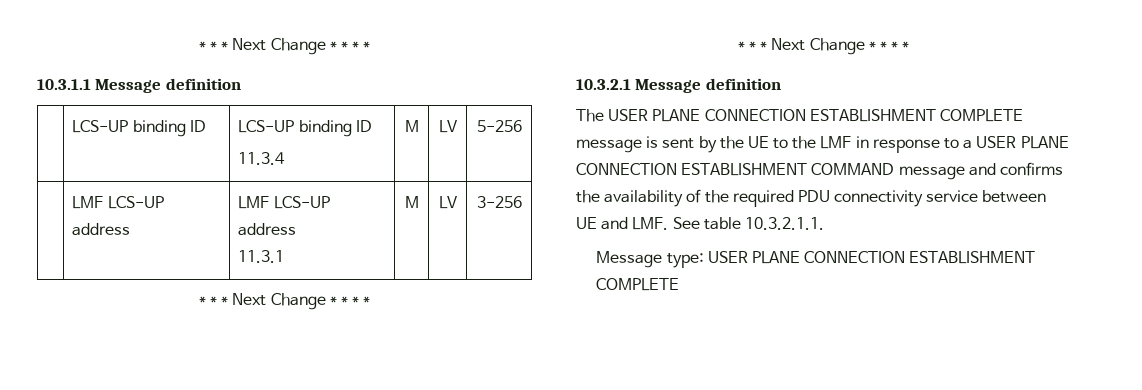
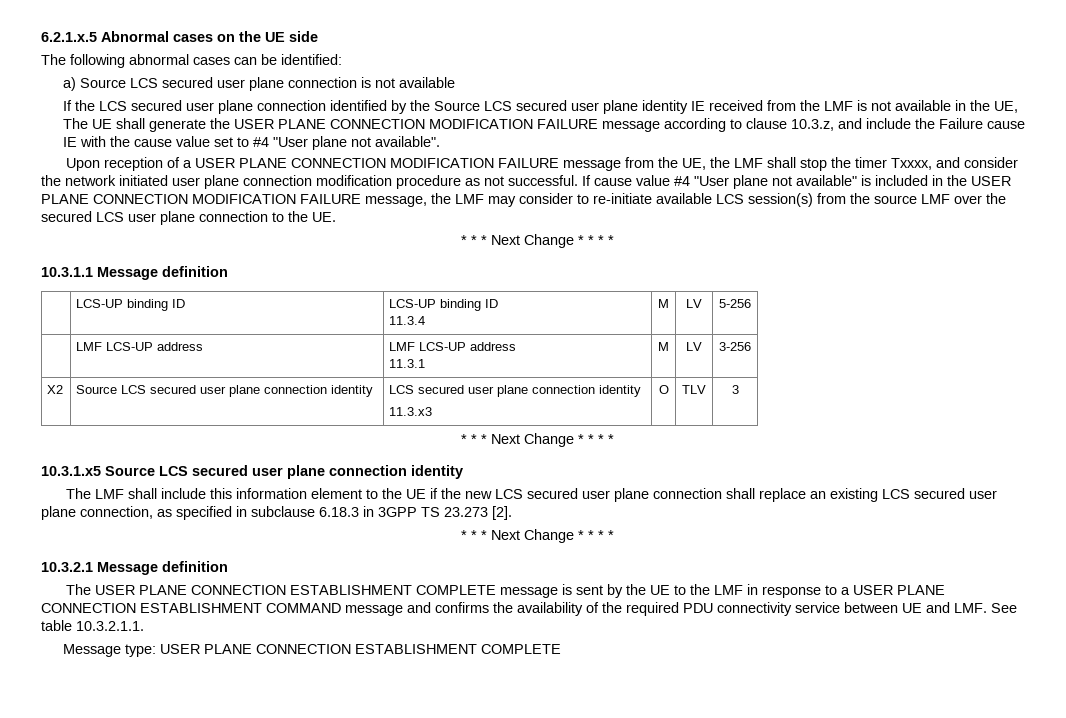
(198, 45) none -> [41,31,318,42] [41,54,342,68] [62,77,455,91] [62,100,1018,114] [62,118,1025,132] [62,136,440,150] [66,157,1019,171] [41,175,1011,189] [41,193,1006,207] [41,211,336,225] 6.2.1.x.5 Abnormal cases on the UE side // The following abnormal cases can be identified: // a) Source LCS secured user plane connection is not available // If the LCS secured user plane connection identified by the Source LCS secured user plane identity IE received from the LMF is not available in the UE, The UE shall generate the USER PLANE CONNECTION MODIFICATION FAILURE message according to clause 10.3.z, and include the Failure cause IE with the cause value set to #4 "User plane not available". // Upon reception of a USER PLANE CONNECTION MODIFICATION FAILURE message from the UE, the LMF shall stop the timer Txxxx, and consider the network initiated user plane connection modification procedure as not successful. If cause value #4 "User plane not available" is included in the USER PLANE CONNECTION MODIFICATION FAILURE message, the LMF may consider to re-initiate available LCS session(s) from the source LMF over the secured LCS user plane connection to the UE. //
[198,293,371,310] // * * * Next Change * * * * -> [47,385,64,394] [76,385,374,397] [389,385,642,397] [389,407,433,416] [658,385,669,394] [682,385,706,394] [731,385,739,394] [460,433,614,447] [41,465,463,479] [66,488,998,502] [41,506,512,520] // X2 | Source LCS secured user plane connection identity | LCS secured user plane connection identity // 11.3.x3 | O | TLV | 3 // * * * Next Change * * * * // 10.3.1.x5 Source LCS secured user plane connection identity // The LMF shall include this information element to the UE if the new LCS secured user plane connection shall replace an existing LCS secured user plane connection, as specified in subclause 6.18.3 in 3GPP TS 23.273 [2].

